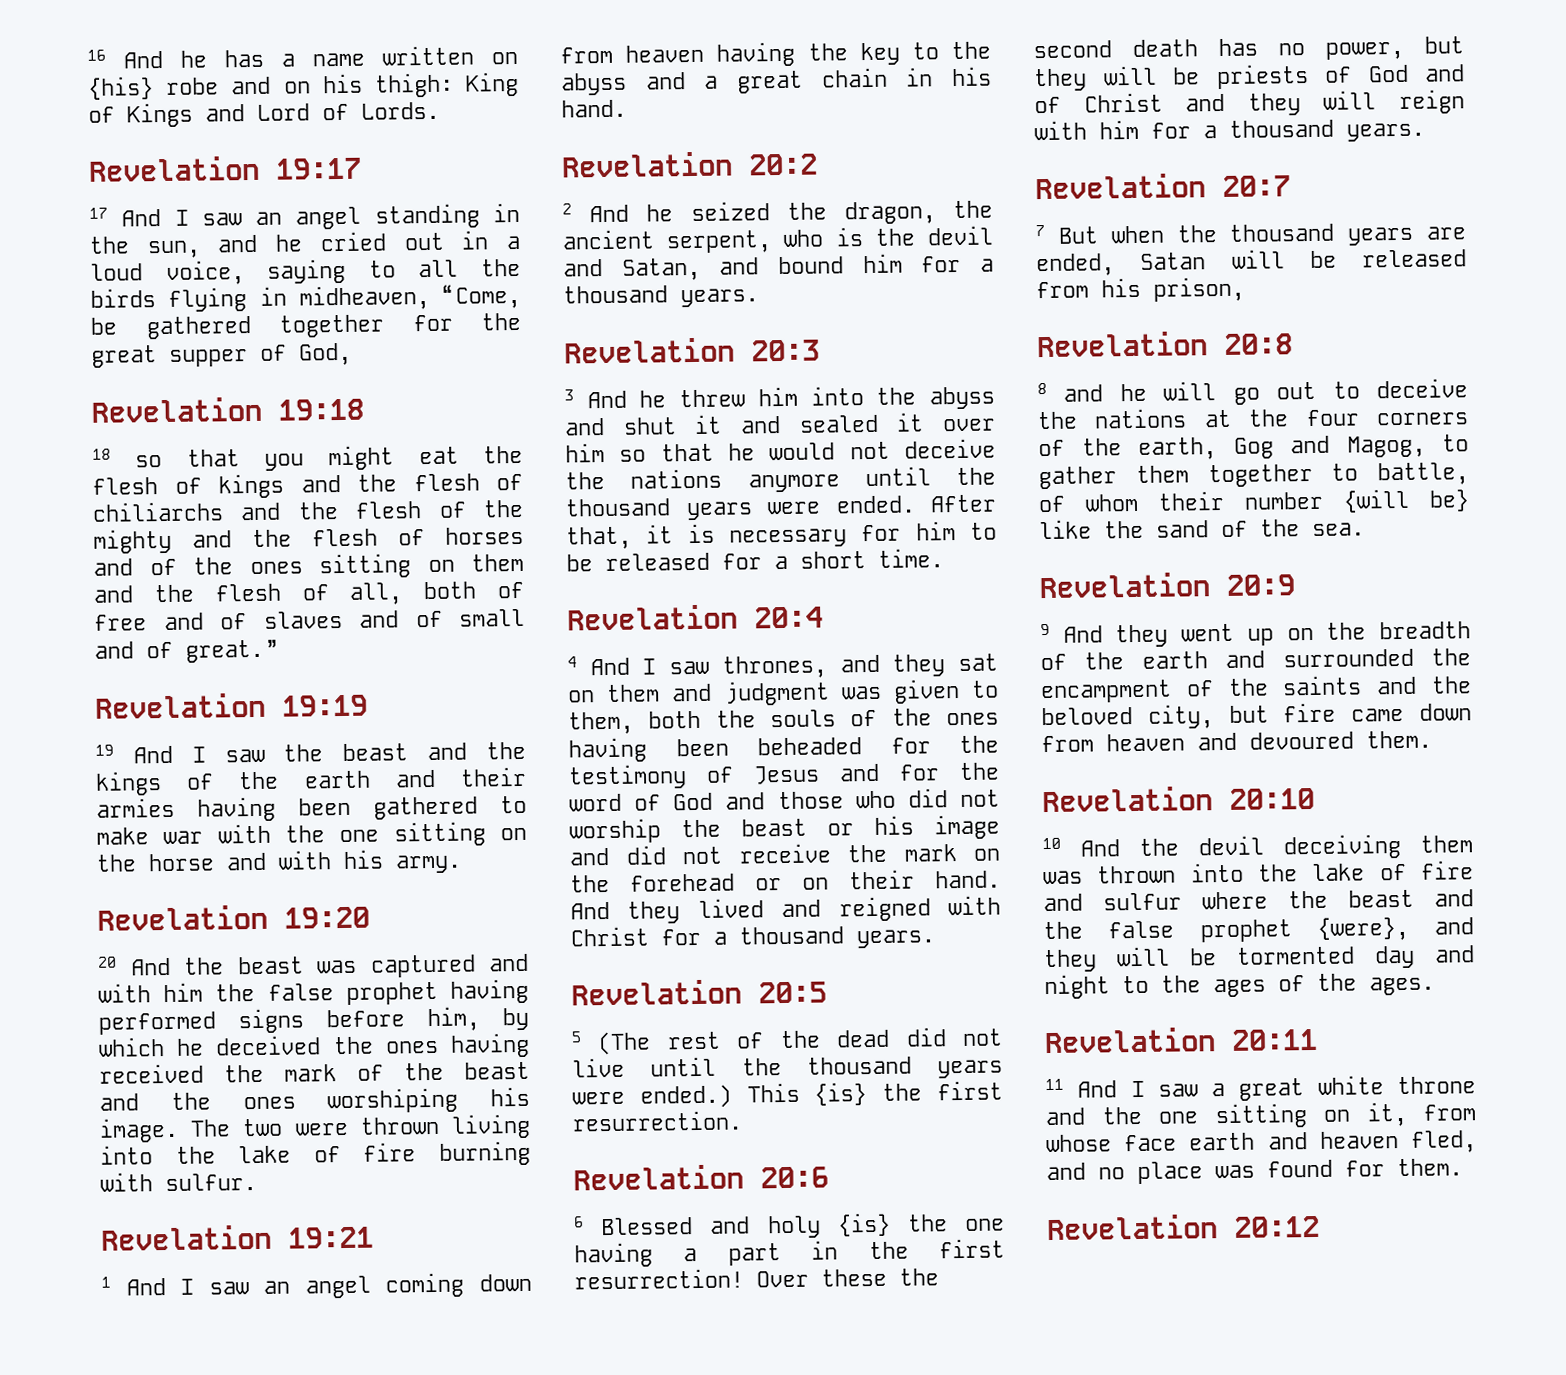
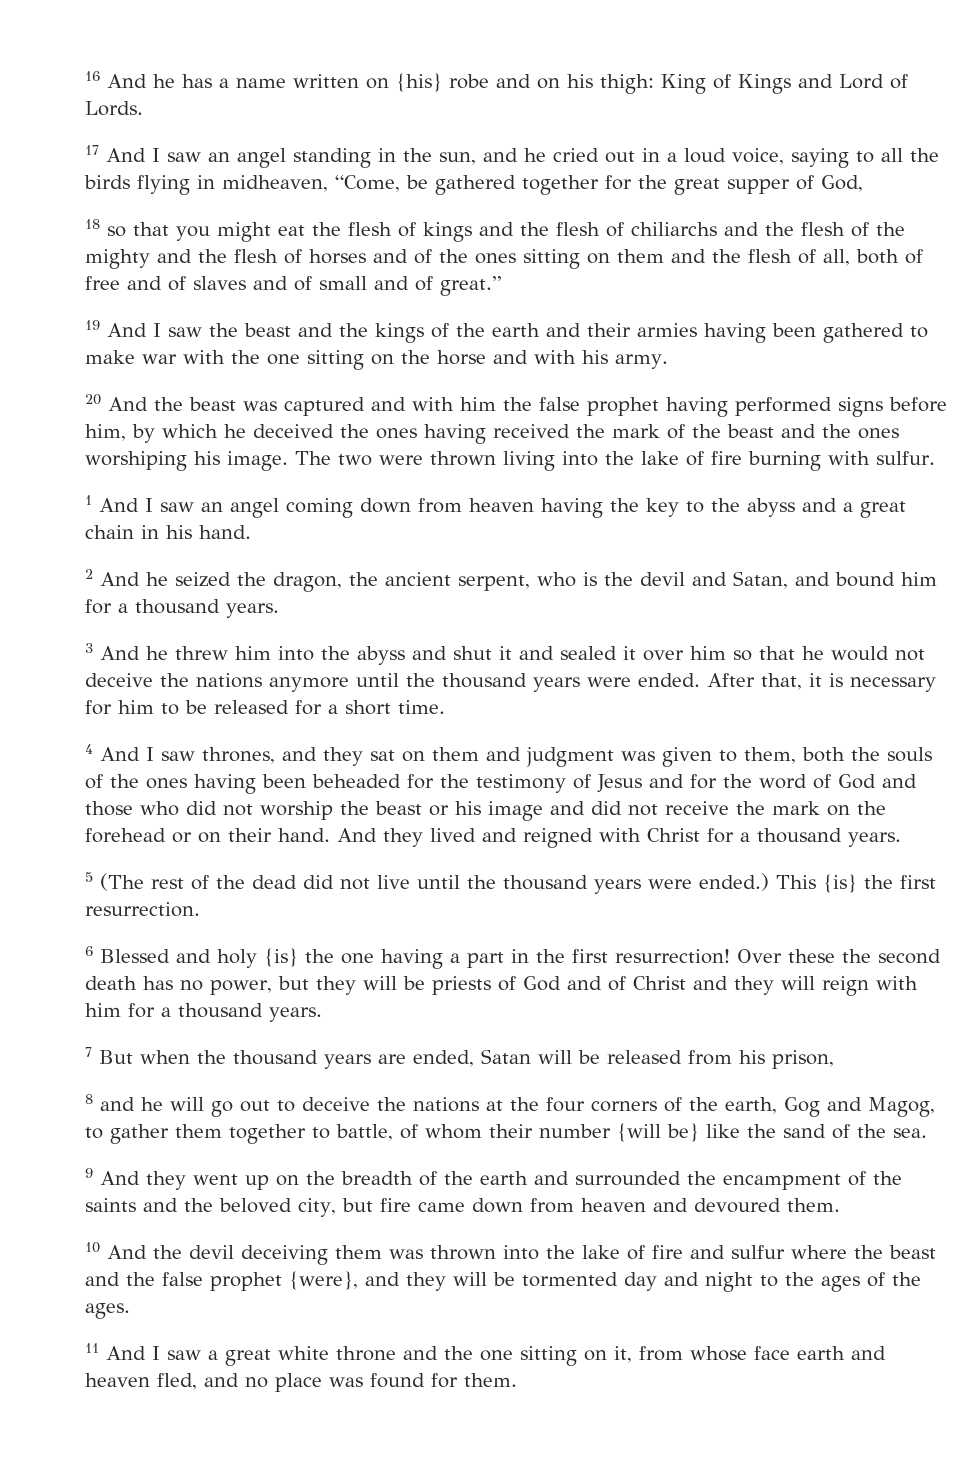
[88,155,362,182] // Revelation 19:17 -> (143, 108) none
[91,396,364,423] // Revelation 19:18 -> (863, 183) none
[95,692,368,719] // Revelation 19:19 -> (501, 286) none
[97,904,370,931] // Revelation 19:20 -> (668, 361) none
[101,1224,374,1251] // Revelation 19:21 -> (935, 458) none
[561,151,818,178] // Revelation 20:2 -> (251, 532) none
[564,337,820,364] // Revelation 20:3 -> (279, 610) none
[567,604,823,631] // Revelation 20:4 -> (445, 707) none
[571,979,827,1006] // Revelation 20:5 -> (901, 839) none
[573,1164,829,1191] // Revelation 20:6 -> (200, 909) none
[1035,173,1291,200] // Revelation 20:7 -> (322, 1014) none
[1036,331,1293,358] // Revelation 20:8 -> (834, 1059) none
[1039,572,1295,599] // Revelation 20:9 -> (927, 1133) none
[1042,786,1315,813] // Revelation 20:10 -> (840, 1205) none
[1044,1027,1318,1054] // Revelation 20:11 -> (130, 1311) none
[1047,1214,1320,1241] // Revelation 20:12 -> (517, 1380) none

